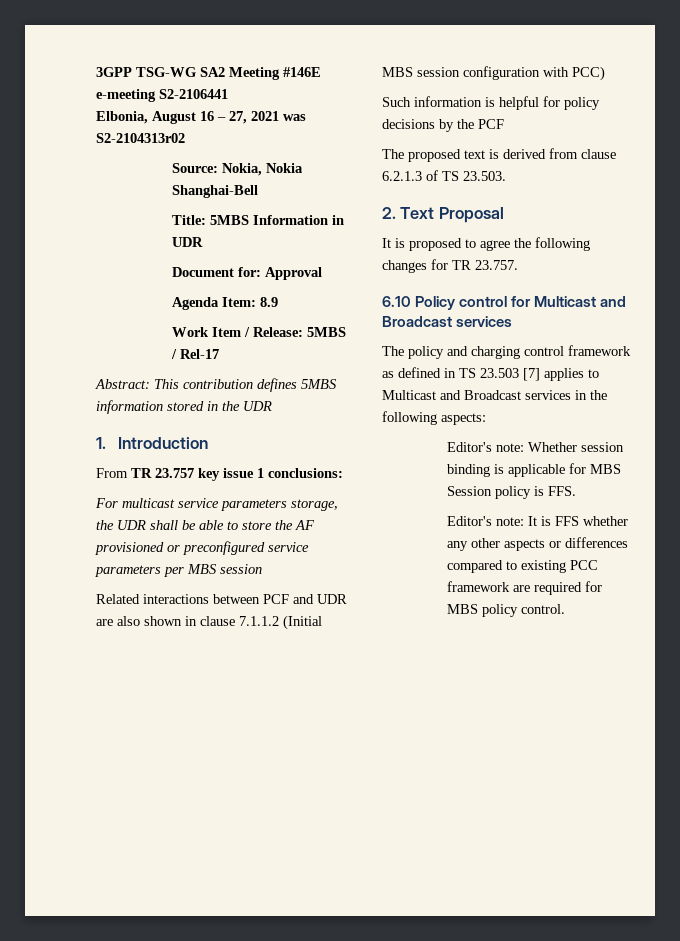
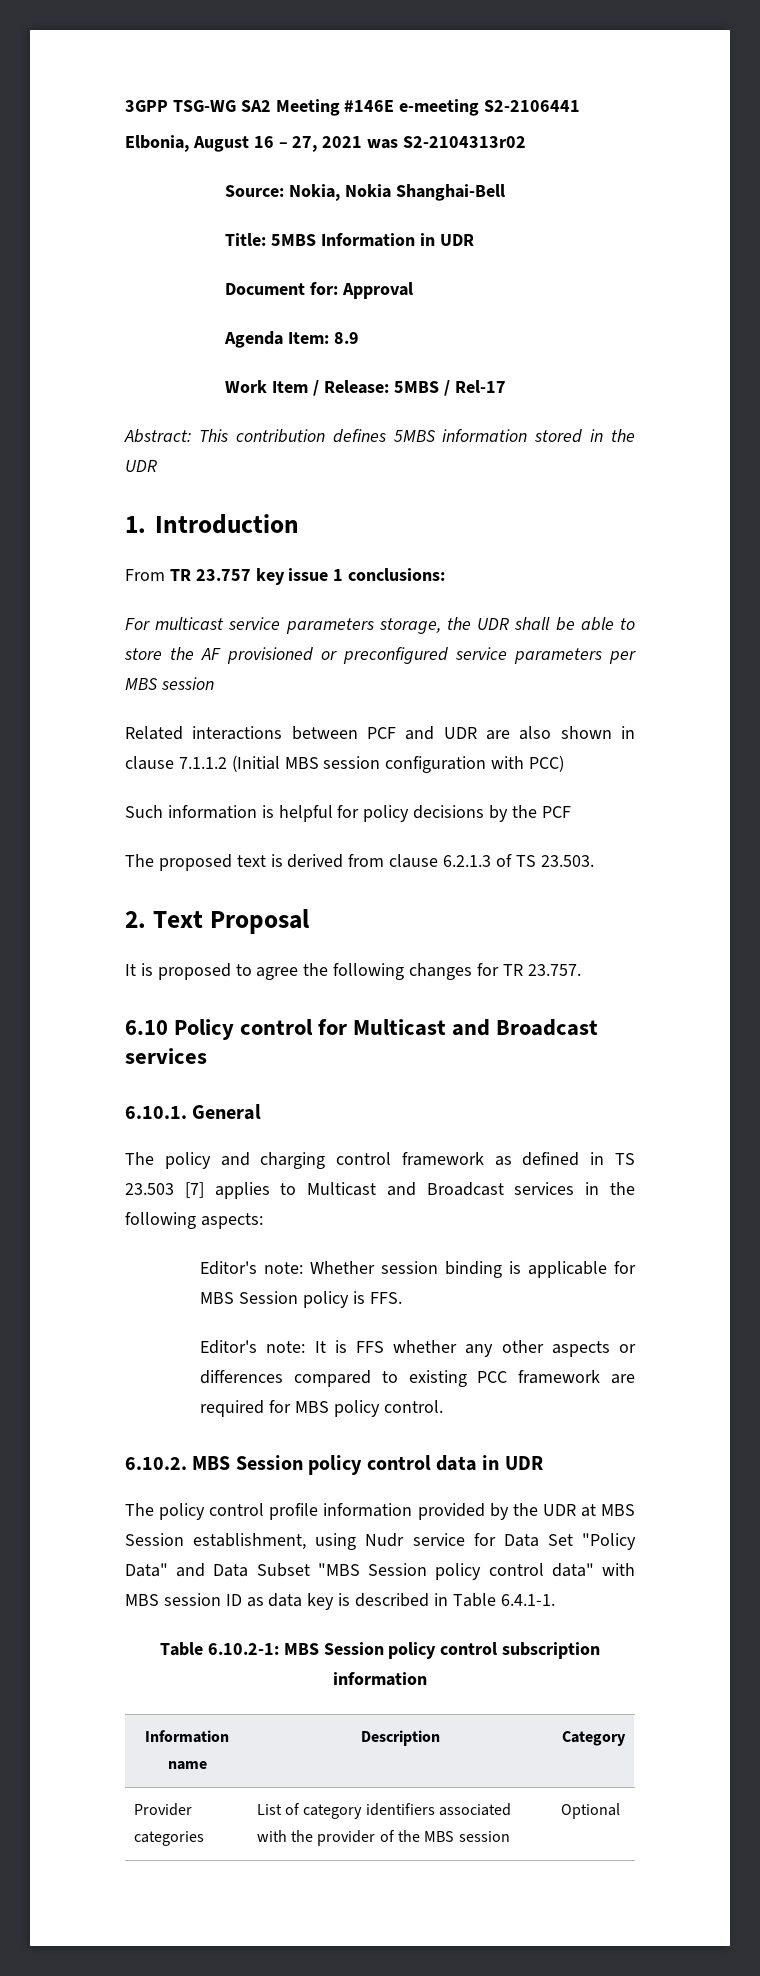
(513, 321) none -> [125,1104,262,1120] // 6.10.1. General
(565, 609) none -> [125,1455,543,1475] [125,1503,636,1520] [125,1533,636,1550] [125,1563,635,1580] [125,1593,555,1610] [159,1642,601,1659] [333,1672,427,1686] [145,1730,229,1743] [167,1761,207,1770] [361,1730,440,1746] [562,1731,626,1746] [133,1803,192,1816] [133,1831,204,1846] [256,1803,512,1819] [256,1830,510,1846] [560,1803,620,1819] // 6.10.2. MBS Session policy control data in UDR // The policy control profile information provided by the UDR at MBS Session establishment, using Nudr service for Data Set "Policy Data" and Data Subset "MBS Session policy control data" with MBS session ID as data key is described in Table 6.4.1-1. // Table 6.10.2-1: MBS Session policy control subscription information // Information name | Description | Category // Provider categories | List of category identifiers associated with the provider of the MBS session | Optional

